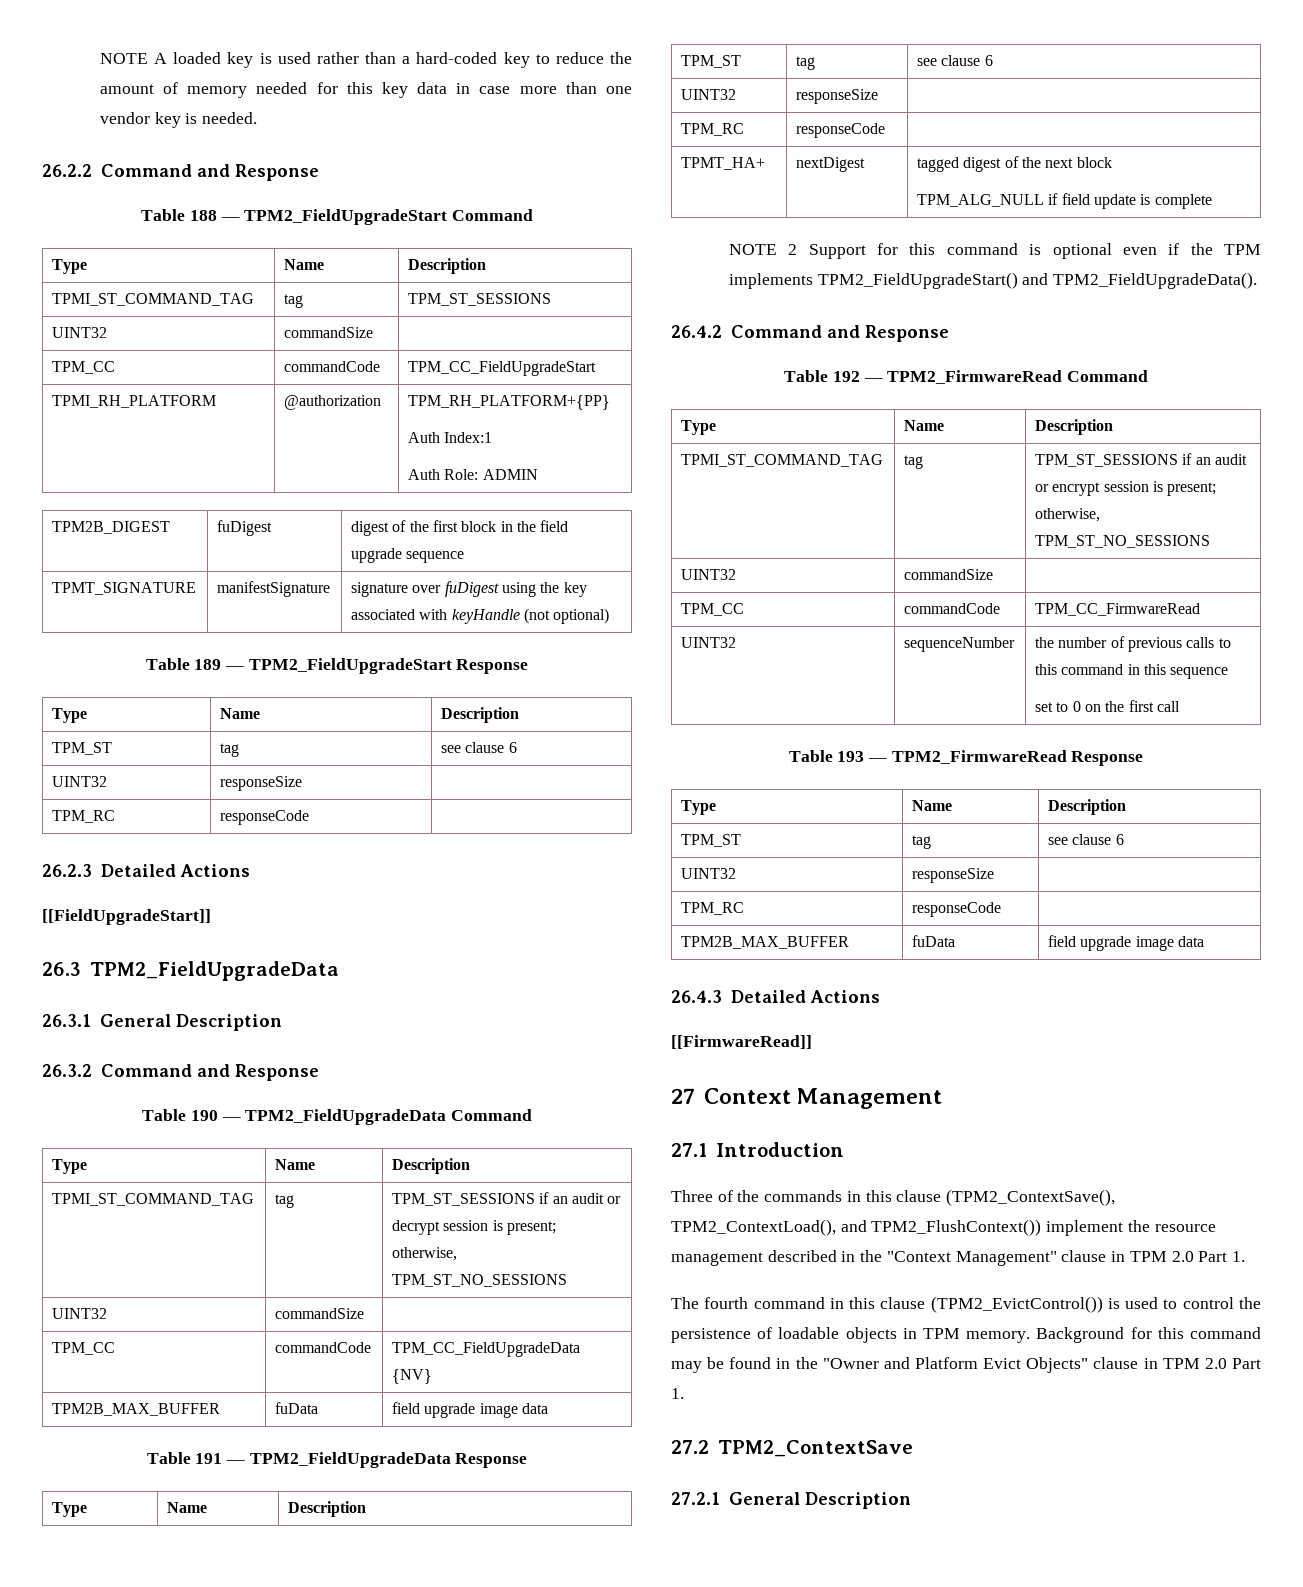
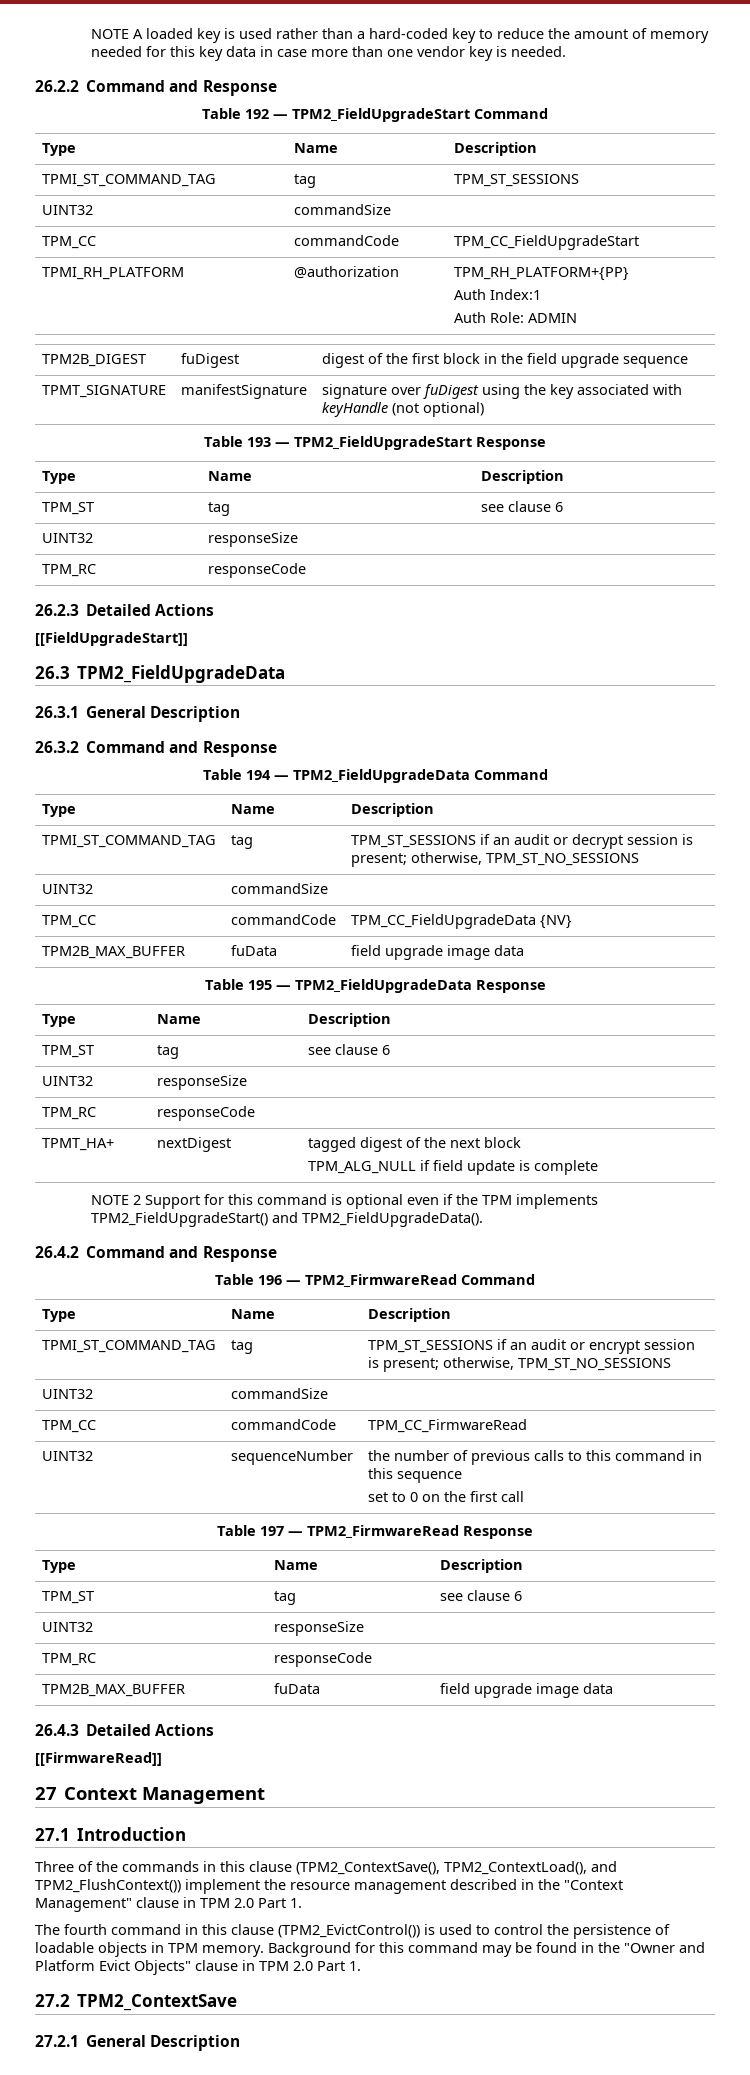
[189,210,217,221] 188 -> [245,109,269,119] 192
[194,659,222,670] 189 -> [247,437,271,447] 193
[190,1110,218,1121] 190 -> [245,770,271,780] 194
[195,1453,223,1464] 191 -> [247,980,272,990] 195
[832,371,860,382] 192 -> [258,1275,282,1285] 196
[837,751,865,762] 193 -> [260,1526,284,1536] 197

